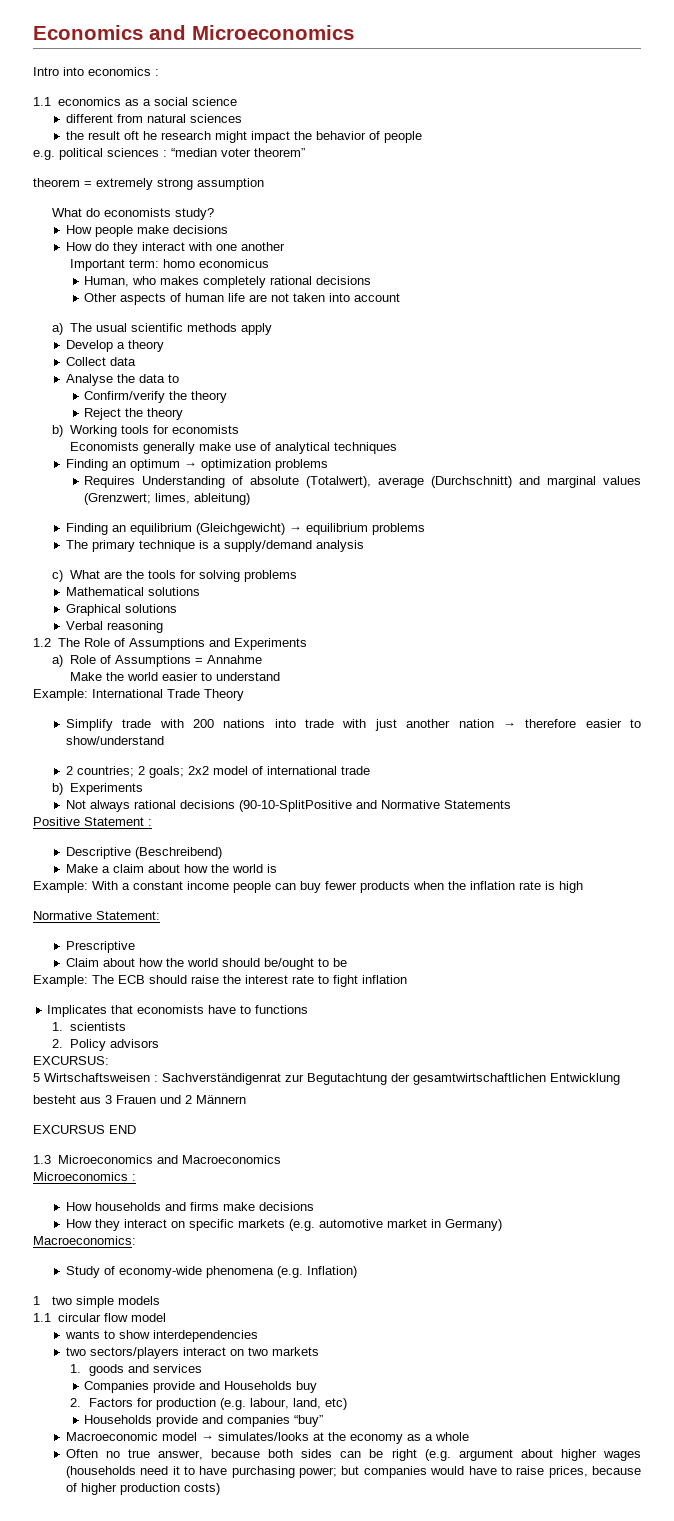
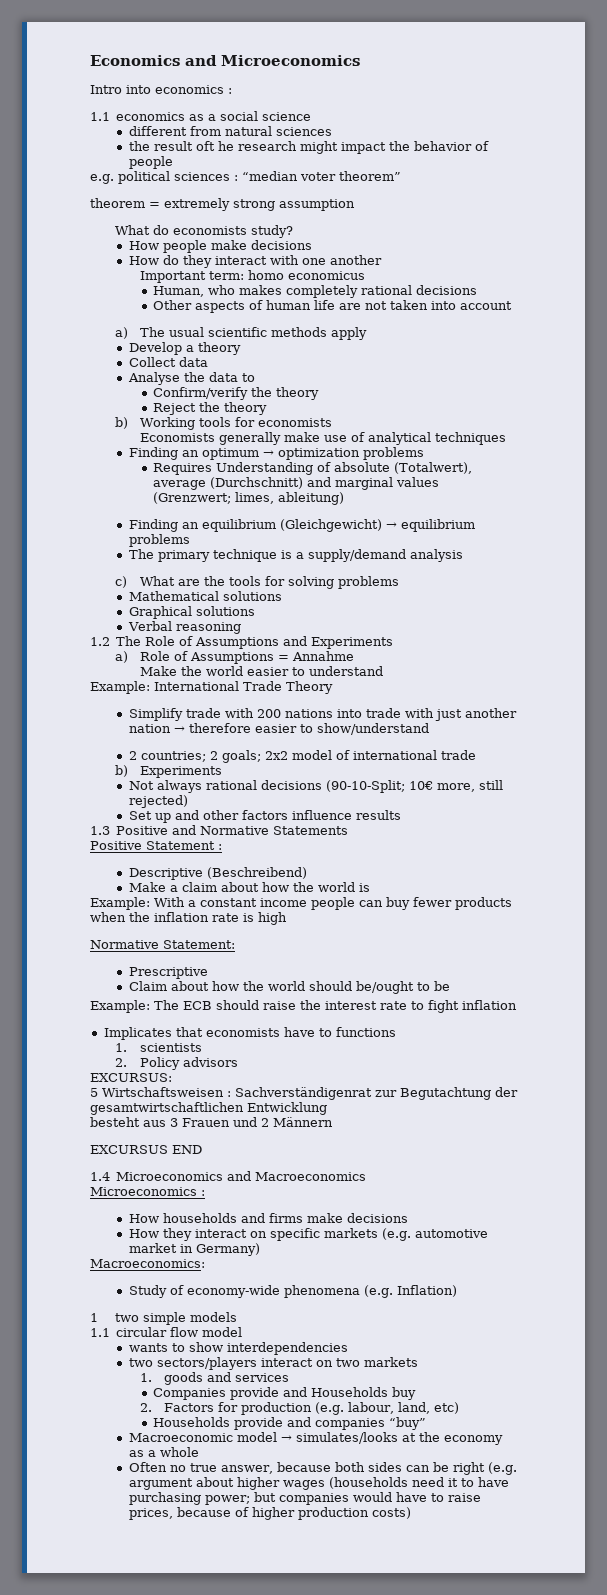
[238,800,352,812] (90-10-SplitPositive -> [325,780,503,793] [128,795,188,808] [128,810,401,823] [90,826,169,835] (90-10-Split; 10€ more, still rejected) // Set up and other factors influence results // 1.3 Positive
[33,1155,51,1164] 1.3 -> [90,1172,110,1181] 1.4

